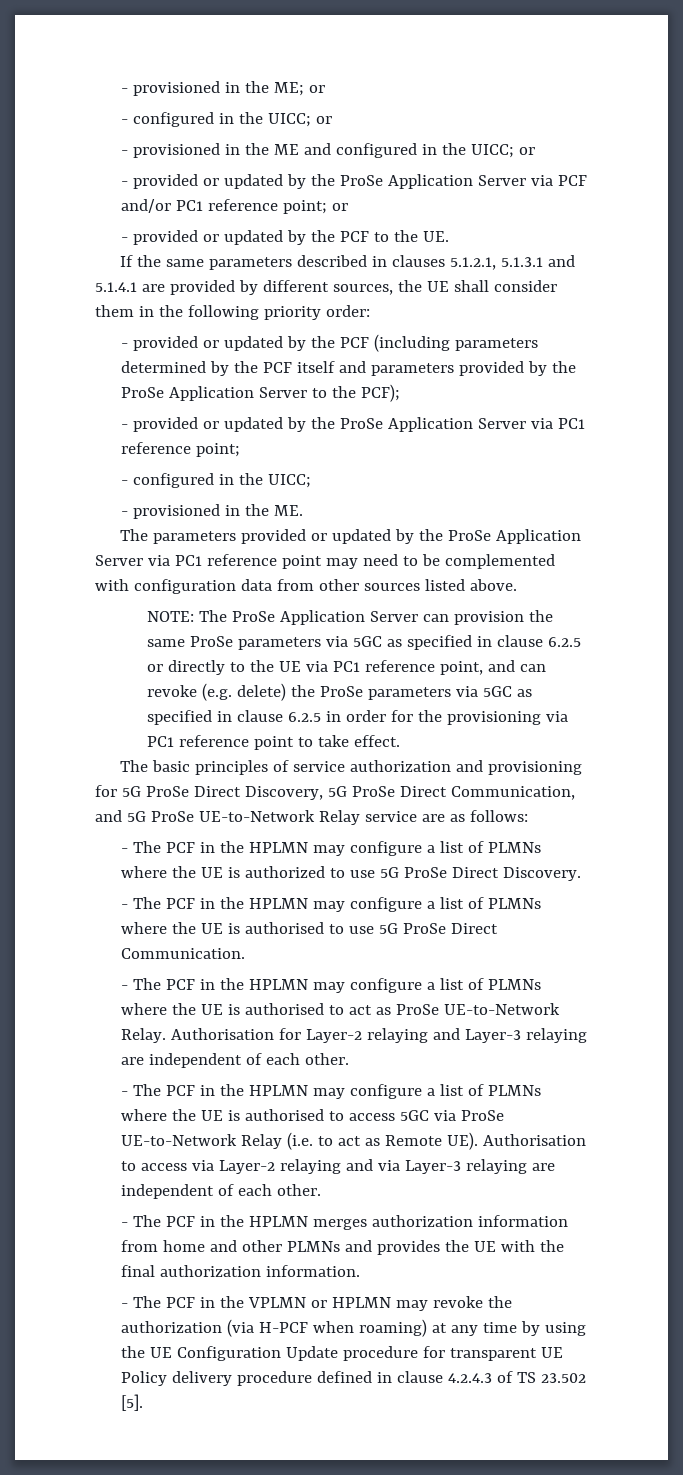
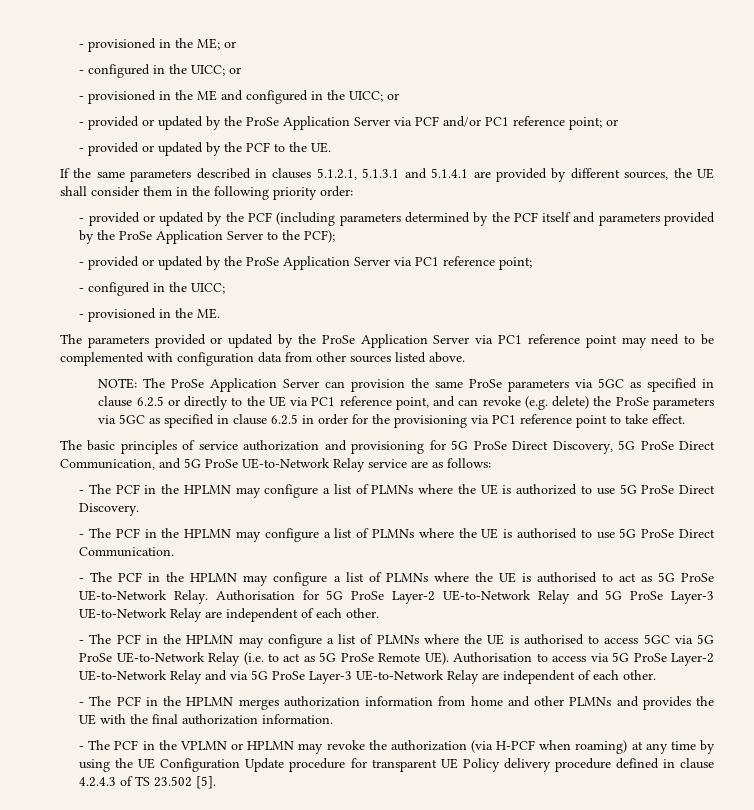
(391, 1011) none -> [657,572,675,582] 5G
[305,1028,587,1043] Layer-2 relaying and Layer-3 relaying -> [326,590,715,604] [79,608,203,622] 5G ProSe Layer-2 UE-to-Network Relay and 5G ProSe Layer-3 UE-to-Network Relay
(456, 1115) none -> [697,634,714,644] 5G
(380, 1142) none -> [319,652,374,662] 5G ProSe
[218,1159,527,1174] Layer-2 relaying and via Layer-3 relaying -> [612,652,714,666] [79,670,480,684] 5G ProSe Layer-2 UE-to-Network Relay and via 5G ProSe Layer-3 UE-to-Network Relay

